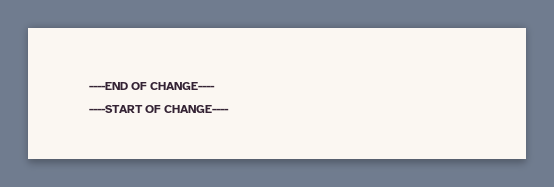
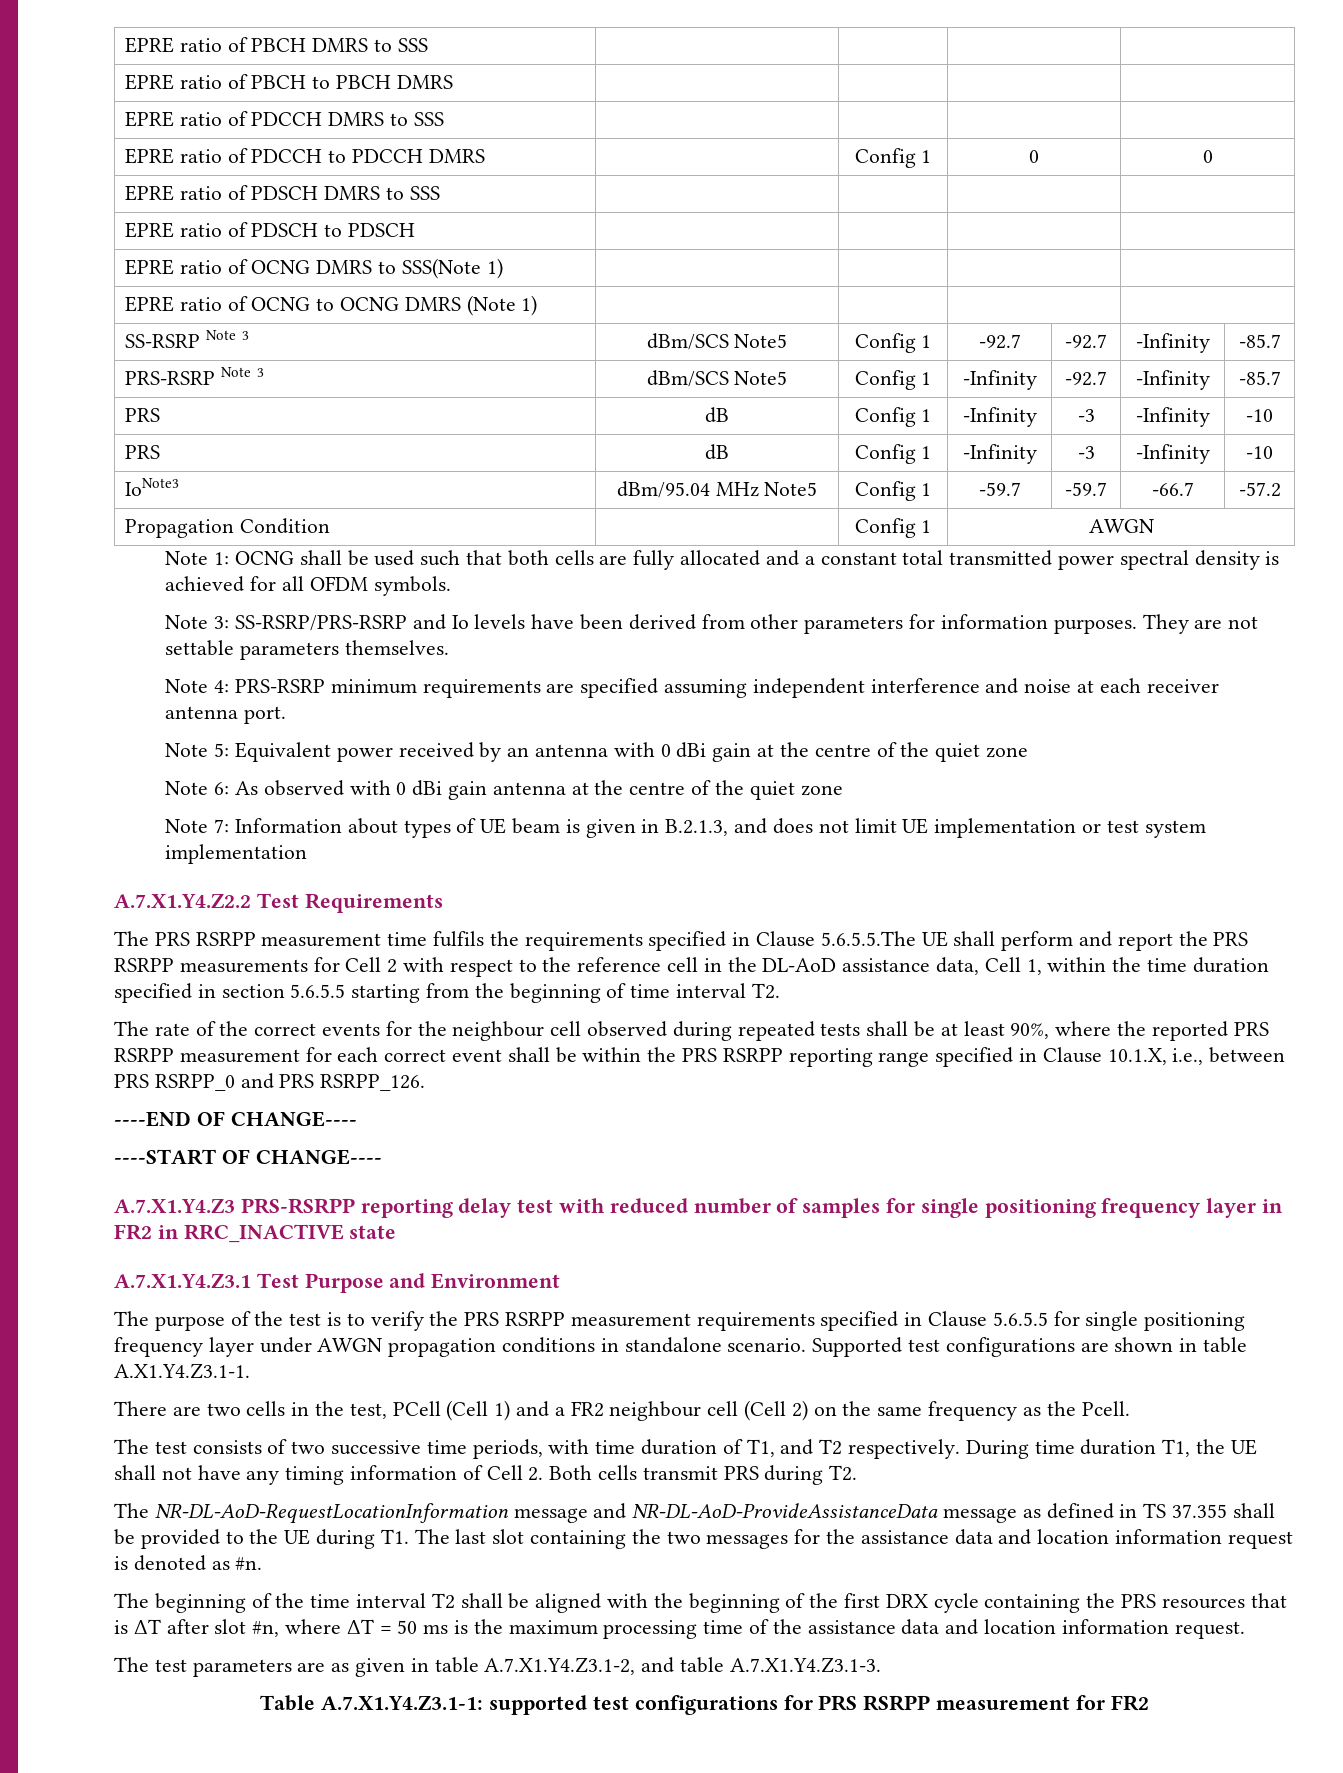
(89, 86) none -> [124,37,428,53] [124,74,453,90] [124,111,444,127] [124,148,485,164] [854,148,932,168] [1029,150,1039,163] [1202,150,1213,163] [124,185,440,201] [124,222,415,238] [124,258,503,279] [124,295,538,316] [124,330,249,348] [646,333,788,350] [854,333,932,353] [978,334,1021,349] [1065,334,1107,349] [1135,333,1210,353] [1238,334,1281,348] [124,367,264,385] [646,370,788,387] [854,370,932,390] [962,370,1037,390] [1065,371,1107,386] [1135,370,1210,390] [1238,371,1281,385] [124,408,160,422] [705,407,729,423] [854,407,932,427] [962,407,1037,427] [1077,409,1095,422] [1135,407,1210,427] [1246,409,1273,422] [124,445,160,459] [705,444,729,460] [854,444,932,464] [962,444,1037,464] [1077,446,1095,459] [1135,444,1210,464] [1246,446,1273,459] [124,478,179,496] [616,481,818,498] [854,481,932,501] [978,482,1021,496] [1065,482,1107,496] [1151,482,1194,496] [1238,482,1281,497] [124,518,330,538] [854,518,932,538] [1088,519,1154,533] [165,550,1280,570] [165,576,451,596] [165,614,1259,634] [165,640,450,660] [165,678,1219,698] [165,706,287,724] [165,742,1028,762] [165,780,843,800] [165,818,1206,838] [165,844,308,864] [114,893,443,913] [114,931,1249,951] [114,957,1269,977] [114,983,780,1003] [114,1021,1269,1041] [114,1047,1286,1067] [114,1073,426,1091] EPRE ratio of PBCH DMRS to SSS | | | | // EPRE ratio of PBCH to PBCH DMRS | | | | // EPRE ratio of PDCCH DMRS to SSS | | | | // EPRE ratio of PDCCH to PDCCH DMRS | | Config 1 | 0 | 0 // EPRE ratio of PDSCH DMRS to SSS | | | | // EPRE ratio of PDSCH to PDSCH | | | | // EPRE ratio of OCNG DMRS to SSS(Note 1) | | | | // EPRE ratio of OCNG to OCNG DMRS (Note 1) | | | | // SS-RSRP Note 3 | dBm/SCS Note5 | Config 1 | -92.7 | -92.7 | -Infinity | -85.7 // PRS-RSRP Note 3 | dBm/SCS Note5 | Config 1 | -Infinity | -92.7 | -Infinity | -85.7 // PRS | dB | Config 1 | -Infinity | -3 | -Infinity | -10 // PRS | dB | Config 1 | -Infinity | -3 | -Infinity | -10 // IoNote3 | dBm/95.04 MHz Note5 | Config 1 | -59.7 | -59.7 | -66.7 | -57.2 // Propagation Condition | | Config 1 | AWGN // Note 1: OCNG shall be used such that both cells are fully allocated and a constant total transmitted power spectral density is achieved for all OFDM symbols. // Note 3: SS-RSRP/PRS-RSRP and Io levels have been derived from other parameters for information purposes. They are not settable parameters themselves. // Note 4: PRS-RSRP minimum requirements are specified assuming independent interference and noise at each receiver antenna port. // Note 5: Equivalent power received by an antenna with 0 dBi gain at the centre of the quiet zone // Note 6: As observed with 0 dBi gain antenna at the centre of the quiet zone // Note 7: Information about types of UE beam is given in B.2.1.3, and does not limit UE implementation or test system implementation // A.7.X1.Y4.Z2.2 Test Requirements // The PRS RSRPP measurement time fulfils the requirements specified in Clause 5.6.5.5.The UE shall perform and report the PRS RSRPP measurements for Cell 2 with respect to the reference cell in the DL-AoD assistance data, Cell 1, within the time duration specified in section 5.6.5.5 starting from the beginning of time interval T2. // The rate of the correct events for the neighbour cell observed during repeated tests shall be at least 90%, where the reported PRS RSRPP measurement for each correct event shall be within the PRS RSRPP reporting range specified in Clause 10.1.X, i.e., between PRS RSRPP_0 and PRS RSRPP_126. //
(230, 109) none -> [114,1198,1284,1218] [114,1224,397,1243] [114,1273,561,1293] [114,1311,1246,1331] [114,1337,1248,1357] [114,1363,250,1379] [114,1400,1130,1421] [114,1439,1257,1459] [114,1465,858,1485] [114,1503,1275,1524] [114,1529,1293,1549] [114,1555,263,1571] [114,1593,1287,1613] [114,1619,1245,1639] [114,1657,881,1677] [260,1695,1149,1715] // A.7.X1.Y4.Z3 PRS-RSRPP reporting delay test with reduced number of samples for single positioning frequency layer in FR2 in RRC_INACTIVE state // A.7.X1.Y4.Z3.1 Test Purpose and Environment // The purpose of the test is to verify the PRS RSRPP measurement requirements specified in Clause 5.6.5.5 for single positioning frequency layer under AWGN propagation conditions in standalone scenario. Supported test configurations are shown in table A.X1.Y4.Z3.1-1. // There are two cells in the test, PCell (Cell 1) and a FR2 neighbour cell (Cell 2) on the same frequency as the Pcell. // The test consists of two successive time periods, with time duration of T1, and T2 respectively. During time duration T1, the UE shall not have any timing information of Cell 2. Both cells transmit PRS during T2. // The NR-DL-AoD-RequestLocationInformation message and NR-DL-AoD-ProvideAssistanceData message as defined in TS 37.355 shall be provided to the UE during T1. The last slot containing the two messages for the assistance data and location information request is denoted as #n. // The beginning of the time interval T2 shall be aligned with the beginning of the first DRX cycle containing the PRS resources that is ΔT after slot #n, where ΔT = 50 ms is the maximum processing time of the assistance data and location information request. // The test parameters are as given in table A.7.X1.Y4.Z3.1-2, and table A.7.X1.Y4.Z3.1-3. // Table A.7.X1.Y4.Z3.1-1: supported test configurations for PRS RSRPP measurement for FR2

